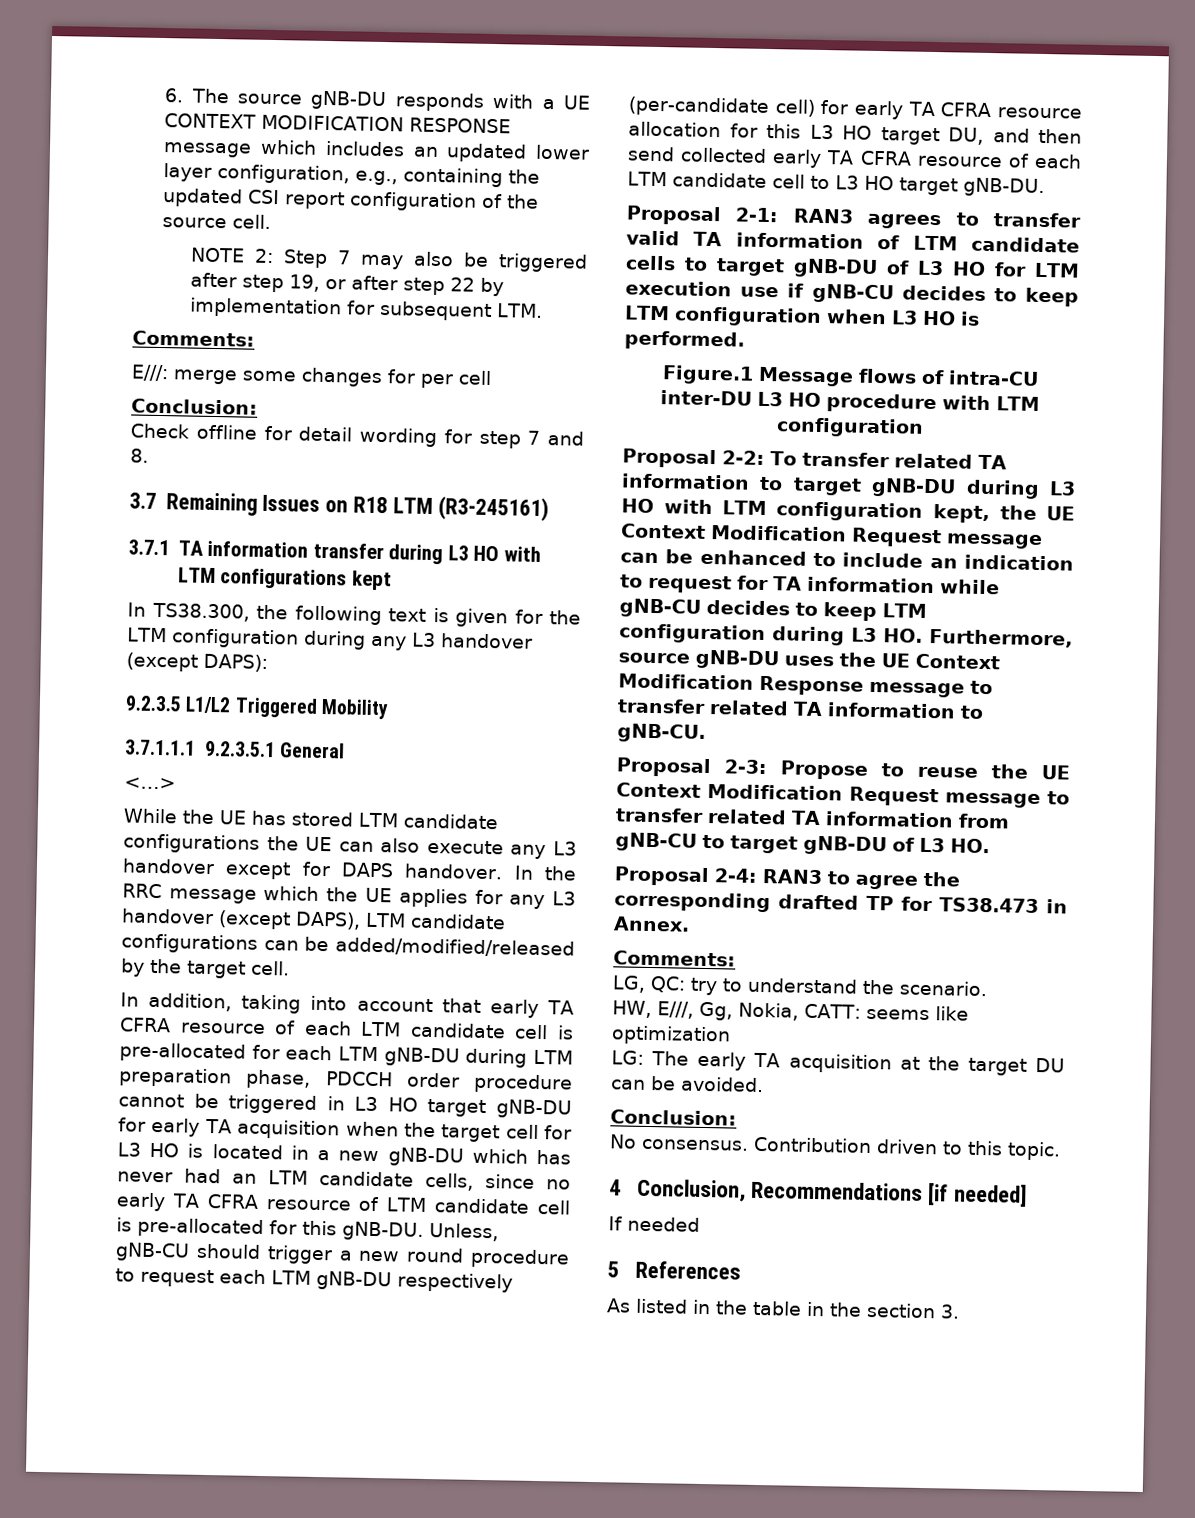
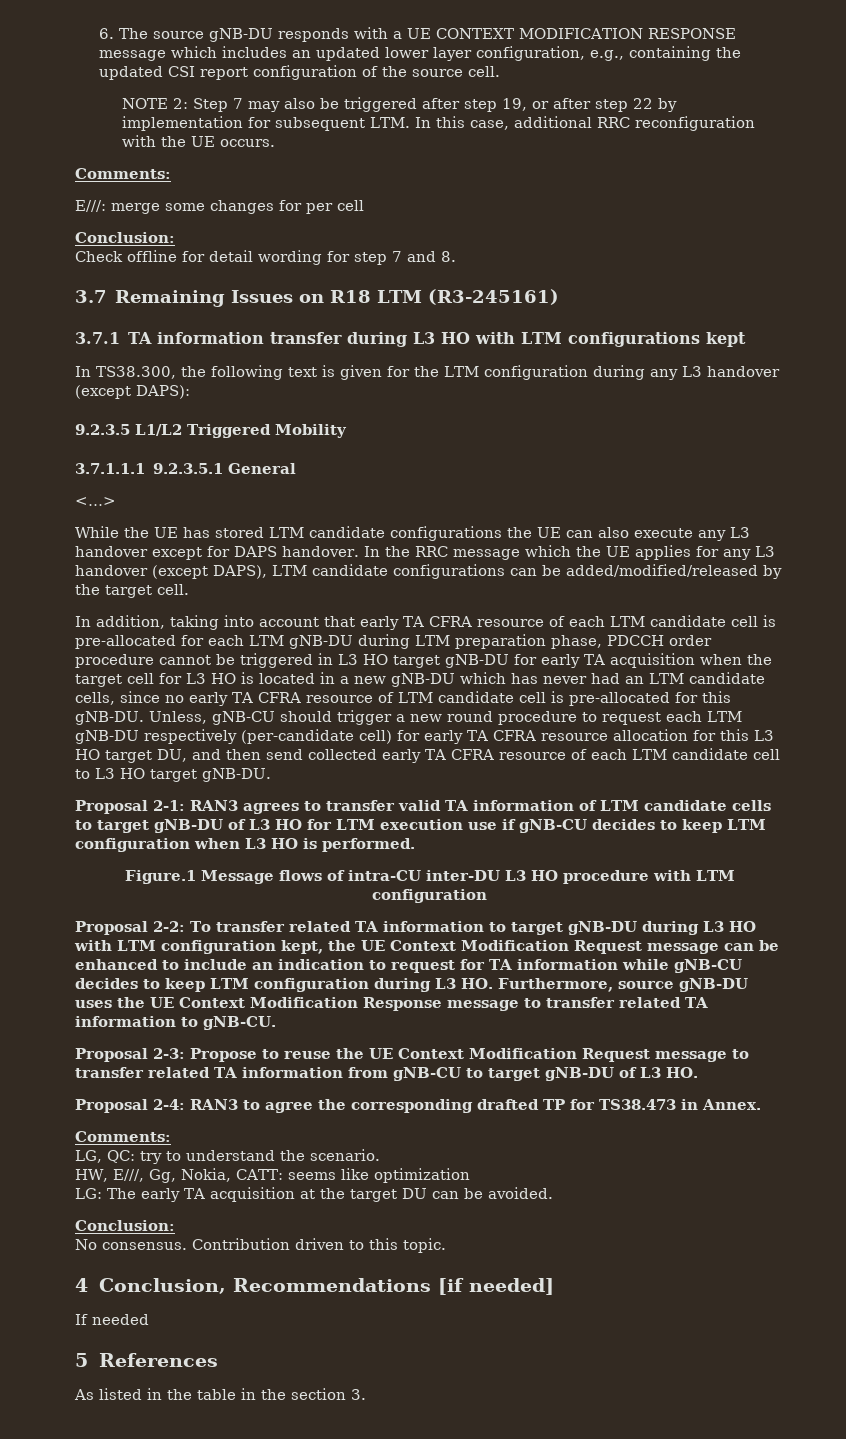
(543, 310) none -> [415,116,756,131] [122,135,276,147] In this case, additional RRC reconfiguration with the UE occurs.

